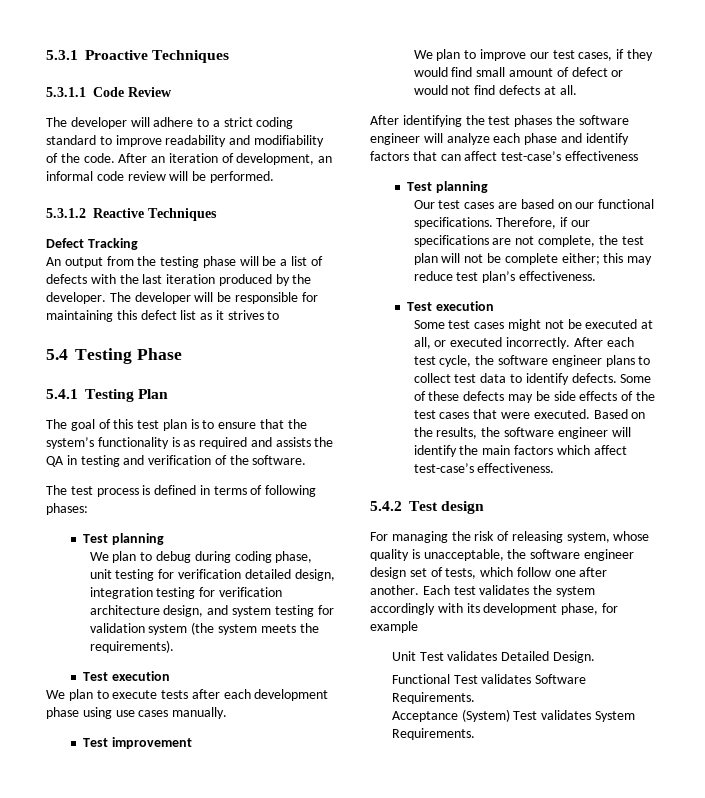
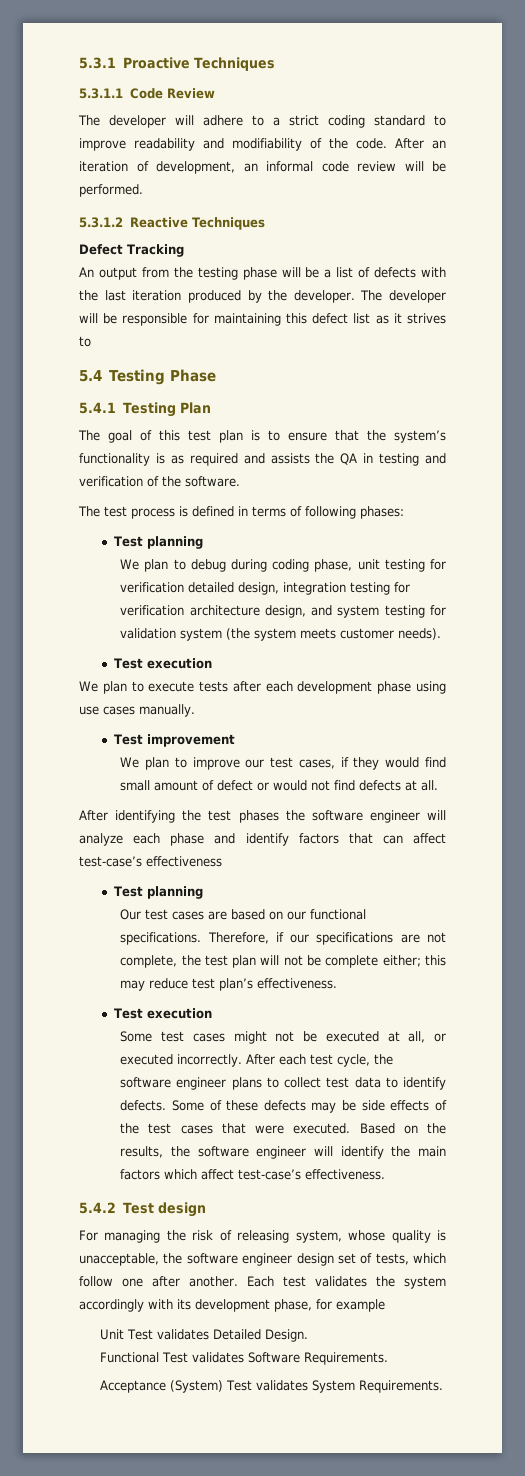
[299,623,319,633] [89,640,174,653] the requirements). -> [340,628,442,640] customer needs).

